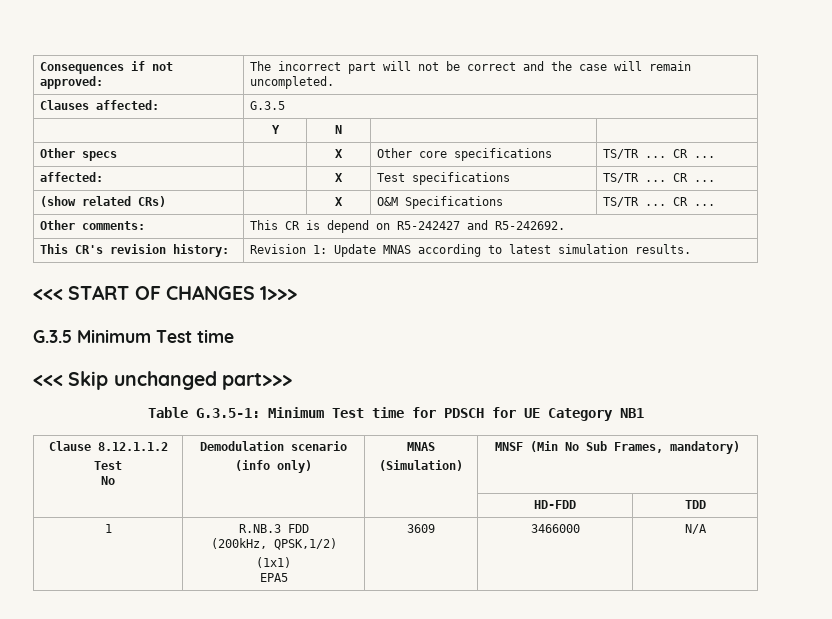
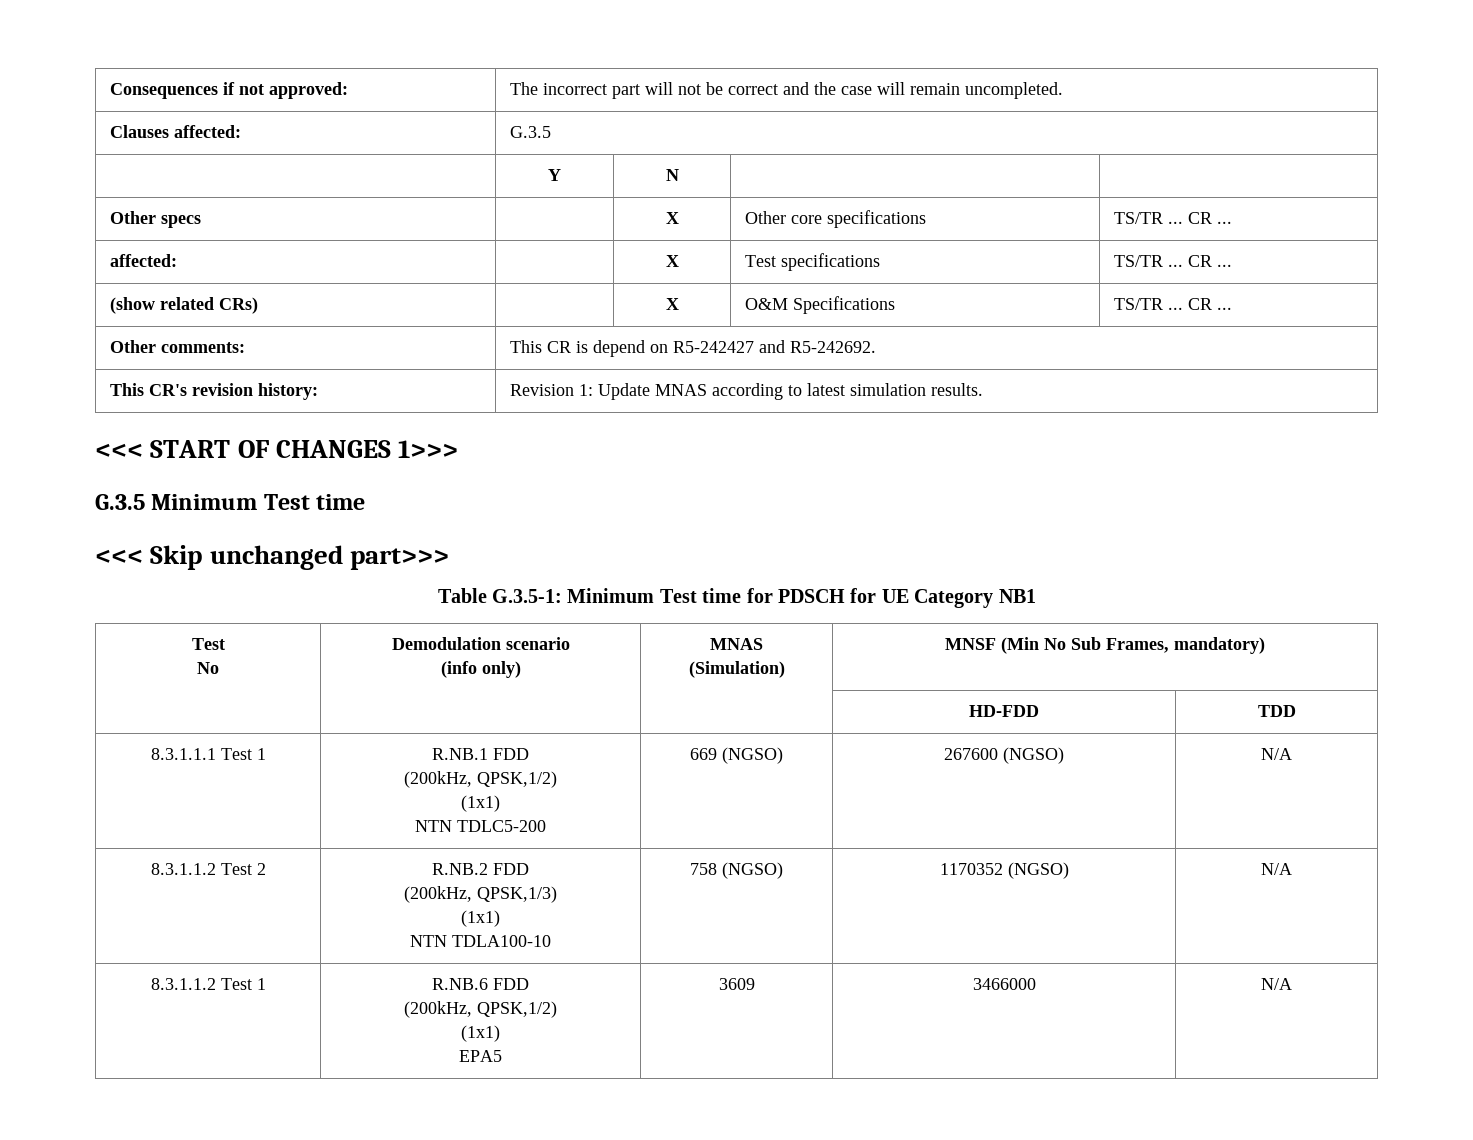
[48,441,168,451] Clause 8.12.1.1.2 // -> (1036, 596) none
[104,524,112,533] [238,524,281,533] 1 | R.NB.3 -> [150,748,266,760] [431,748,529,760] [403,771,557,788] [460,795,500,812] [414,820,546,832] [690,747,783,764] [944,747,1064,764] [1261,748,1292,760] [150,863,266,875] [431,863,529,875] [403,886,557,903] [460,910,500,927] [409,935,551,947] [690,862,783,879] [939,862,1069,879] [1261,863,1292,875] [150,978,266,990] [431,978,488,990] 8.3.1.1.1 Test 1 | R.NB.1 FDD // (200kHz, QPSK,1/2) // (1x1) // NTN TDLC5-200 | 669 (NGSO) | 267600 (NGSO) | N/A // 8.3.1.1.2 Test 2 | R.NB.2 FDD // (200kHz, QPSK,1/3) // (1x1) // NTN TDLA100-10 | 758 (NGSO) | 1170352 (NGSO) | N/A // 8.3.1.1.2 Test 1 | R.NB.6

